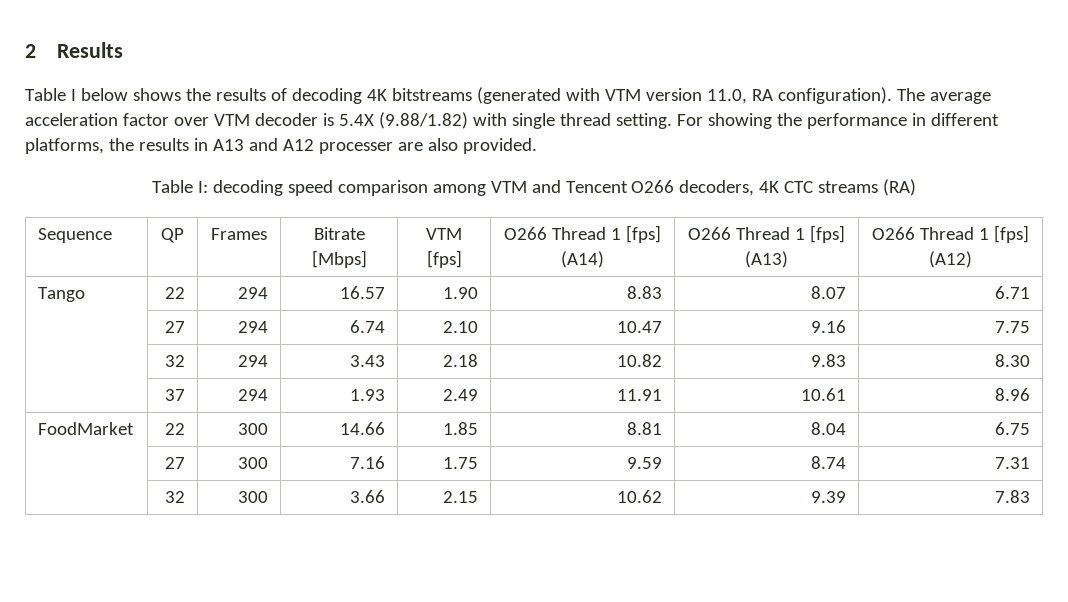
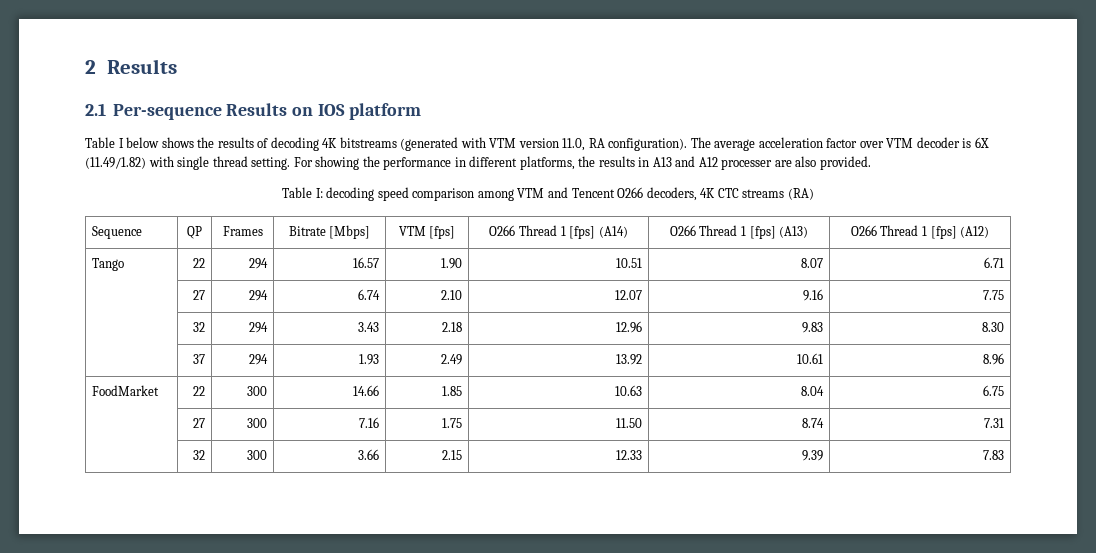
(124, 50) none -> [85,103,422,120] // 2.1 Per-sequence Results on IOS platform
[338,112,468,129] 5.4X (9.88/1.82) -> [974,137,989,148] [85,157,146,169] 6X (11.49/1.82)
[626,286,662,299] 8.83 -> [616,258,643,268] 10.51
[616,321,662,333] 10.47 -> [615,290,643,300] 12.07
[616,354,662,367] 10.82 -> [616,321,643,333] 12.96
[616,389,662,401] 11.91 -> [616,354,643,365] 13.92
[626,422,662,435] 8.81 -> [615,385,643,396] 10.63
[626,457,662,469] 9.59 -> [616,418,643,428] 11.50
[616,490,662,503] 10.62 -> [616,450,643,460] 12.33

